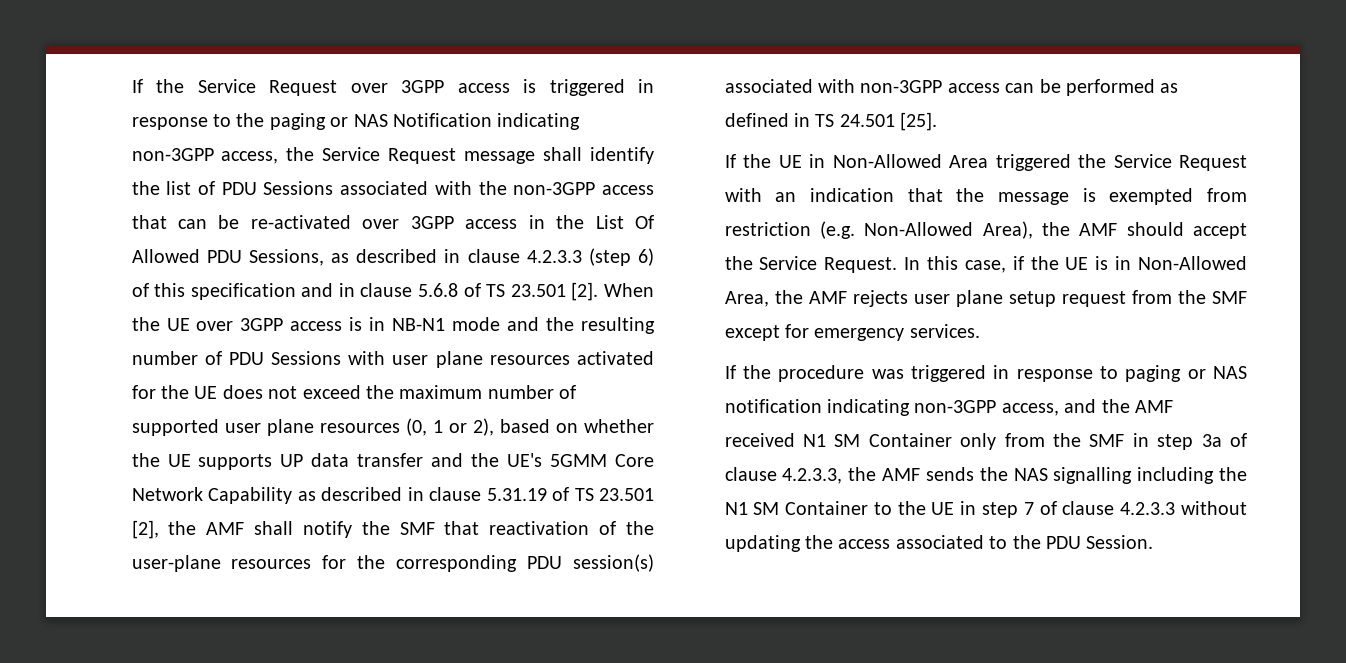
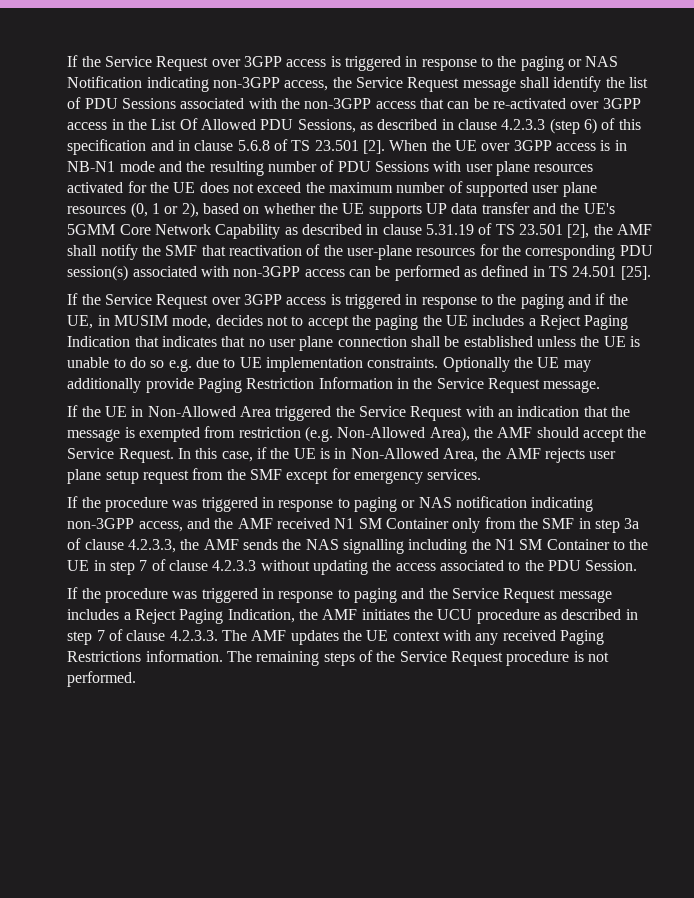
(938, 121) none -> [67,293,628,309] [67,315,629,330] [67,336,640,351] [67,357,591,372] [67,377,601,393] // If the Service Request over 3GPP access is triggered in response to the paging and if the UE, in MUSIM mode, decides not to accept the paging the UE includes a Reject Paging Indication that indicates that no user plane connection shall be established unless the UE is unable to do so e.g. due to UE implementation constraints. Optionally the UE may additionally provide Paging Restriction Information in the Service Request message.
(1154, 542) none -> [67,587,612,603] [67,609,638,624] [67,629,604,645] [67,650,609,666] [67,671,137,687] // If the procedure was triggered in response to paging and the Service Request message includes a Reject Paging Indication, the AMF initiates the UCU procedure as described in step 7 of clause 4.2.3.3. The AMF updates the UE context with any received Paging Restrictions information. The remaining steps of the Service Request procedure is not performed.

